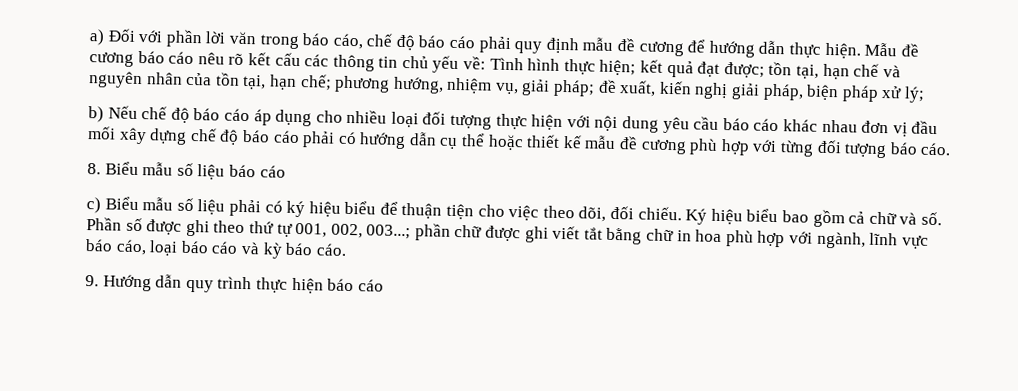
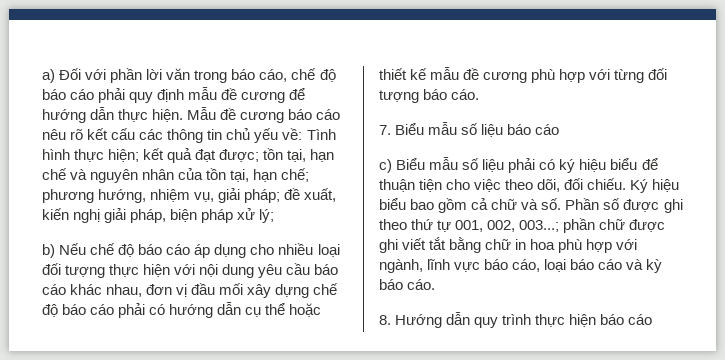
[821,119,858,133] nhau -> [106,284,143,297] nhau,
[87,163,101,175] 8. -> [379,125,391,135] 7.
[85,275,99,287] 9. -> [379,315,391,325] 8.

